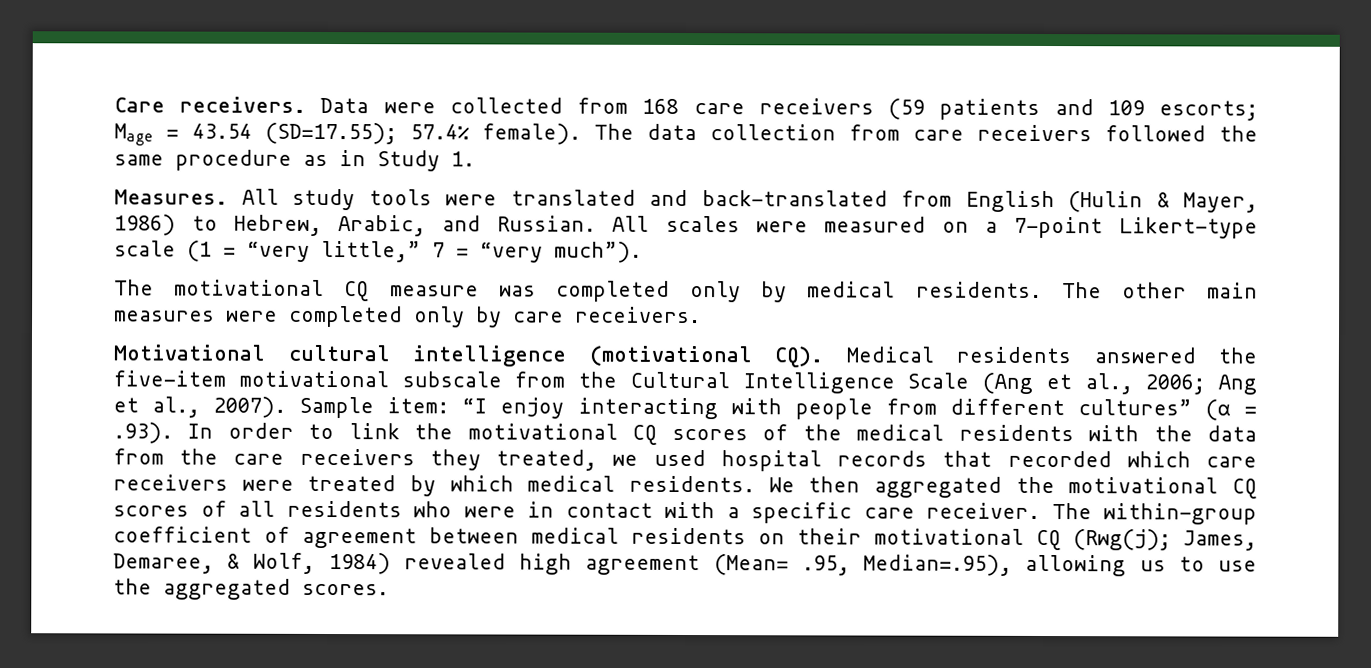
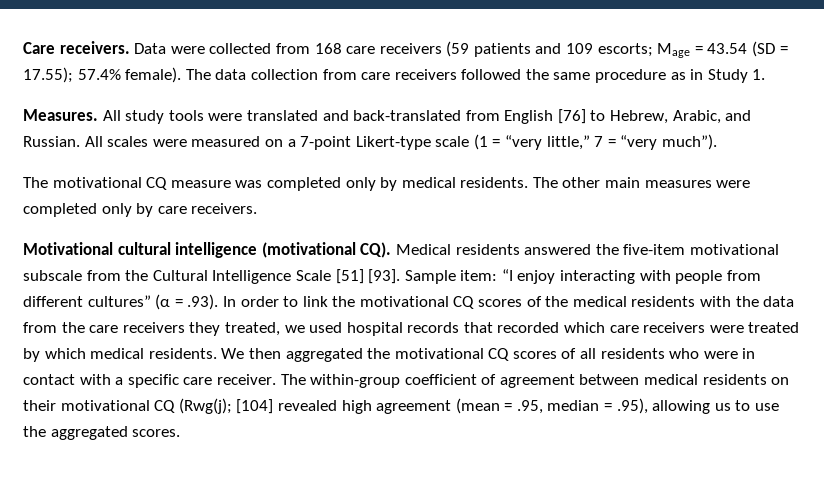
[265,122,397,145] (SD=17.55); -> [752,41,788,57] [23,67,73,83] (SD = 17.55);
[1068,191,1258,213] [114,214,176,236] (Hulin & Mayer, 1986) -> [557,109,586,124] [76]
[982,372,1257,395] [113,396,287,418] (Ang et al., 2006; Ang et al., 2007). -> [335,269,401,284] [51] [93].
[1183,530,1257,551] [113,552,1013,576] James, Demaree, & Wolf, 1984) revealed high agreement (Mean= .95, Median=.95), -> [236,398,648,414] [104] revealed high agreement (mean = .95, median = .95),

